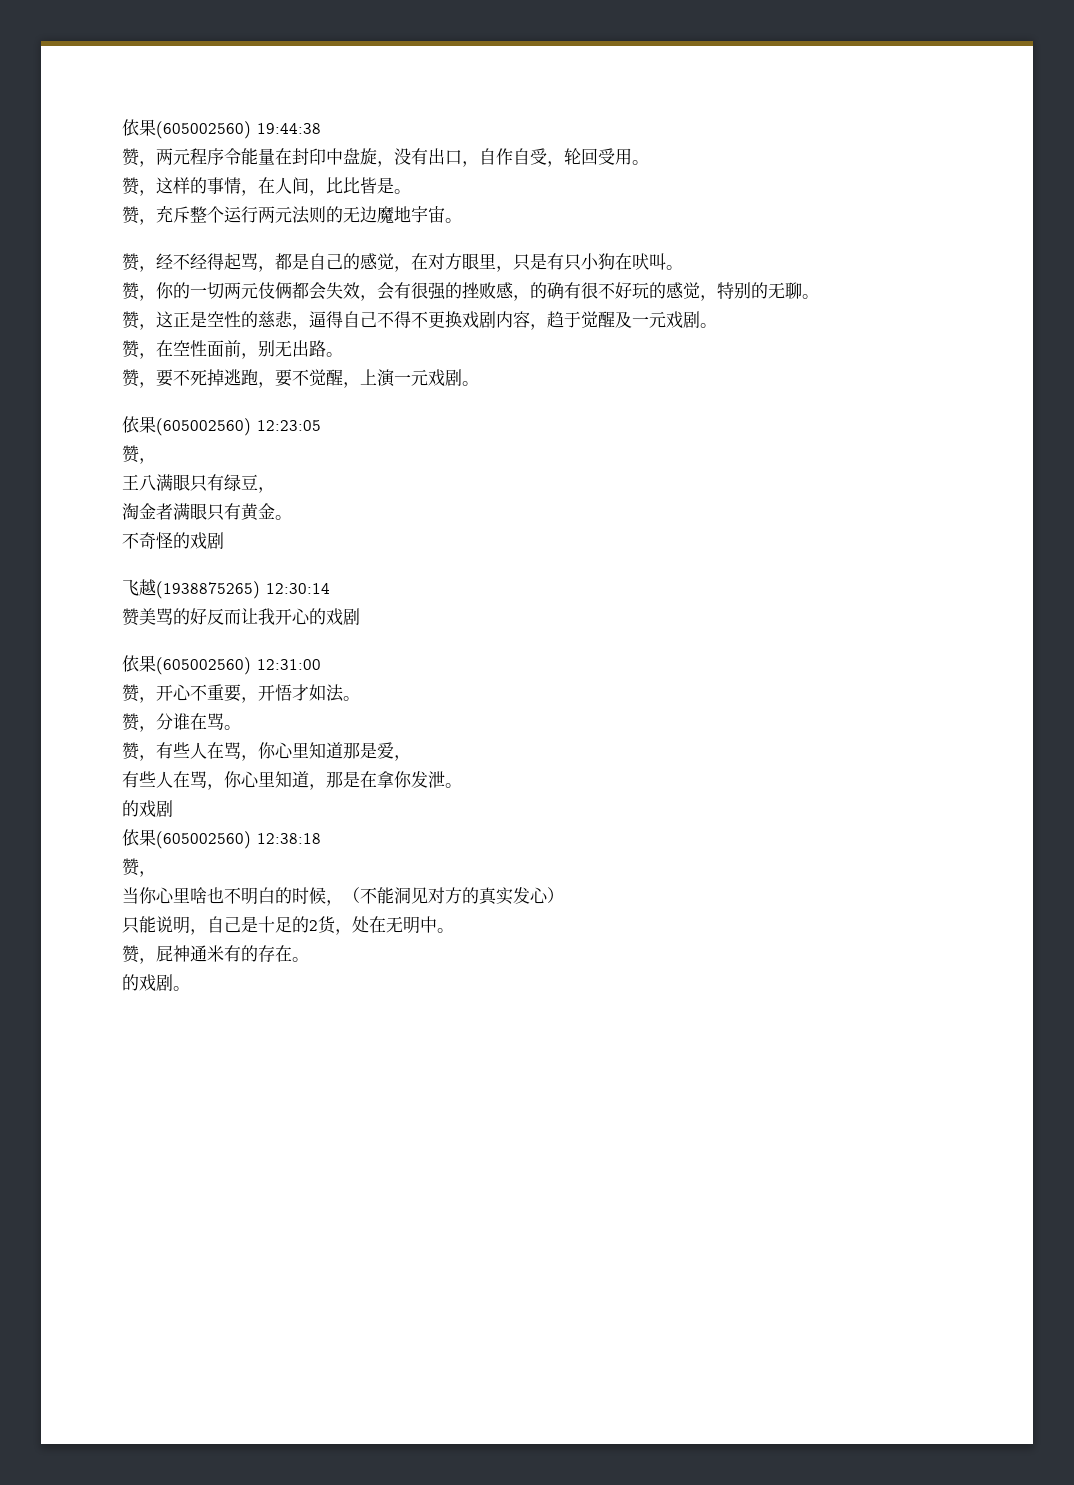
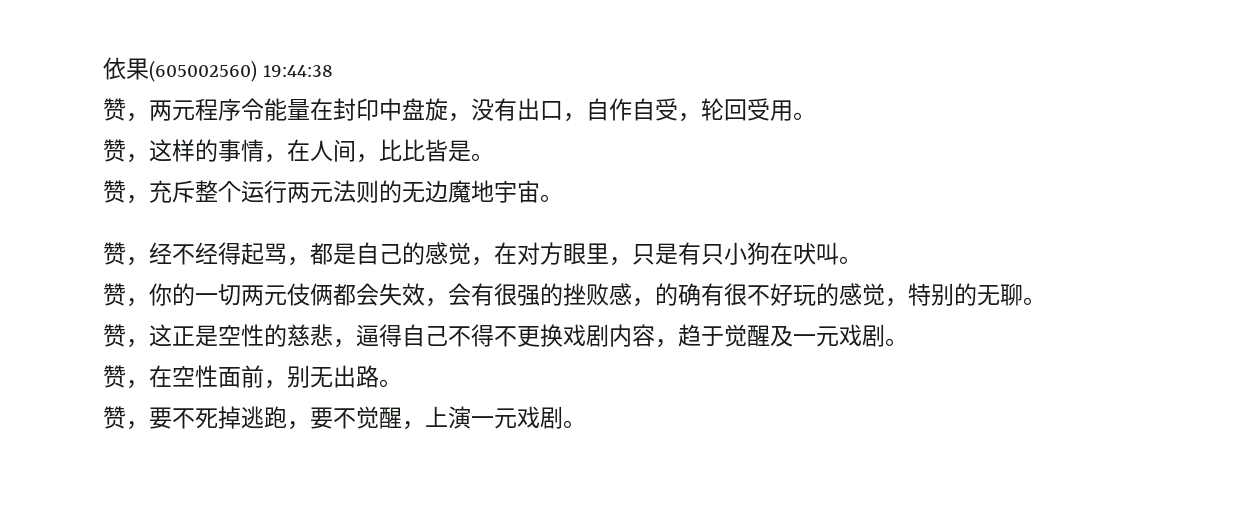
[122,416,321,436] [122,445,156,464] [122,474,275,493] [122,503,292,521] [122,532,224,550] [122,579,330,599] [122,608,360,626] [122,655,321,675] [122,684,360,703] [122,713,241,732] [122,742,411,761] [122,771,462,790] [122,800,173,818] [122,829,321,849] [122,858,156,877] [122,887,564,906] [122,916,454,935] [122,945,309,964] [122,974,190,992] // 依果(605002560) 12:23:05 // 赞， // 王八满眼只有绿豆， // 淘金者满眼只有黄金。 // 不奇怪的戏剧 // 飞越(1938875265) 12:30:14 // 赞美骂的好反而让我开心的戏剧 // 依果(605002560) 12:31:00 // 赞，开心不重要，开悟才如法。 // 赞，分谁在骂。 // 赞，有些人在骂，你心里知道那是爱， // 有些人在骂，你心里知道，那是在拿你发泄。 // 的戏剧 // 依果(605002560) 12:38:18 // 赞， // 当你心里啥也不明白的时候，（不能洞见对方的真实发心） // 只能说明，自己是十足的2货，处在无明中。 // 赞，屁神通米有的存在。 // 的戏剧。 -> (586, 424) none

